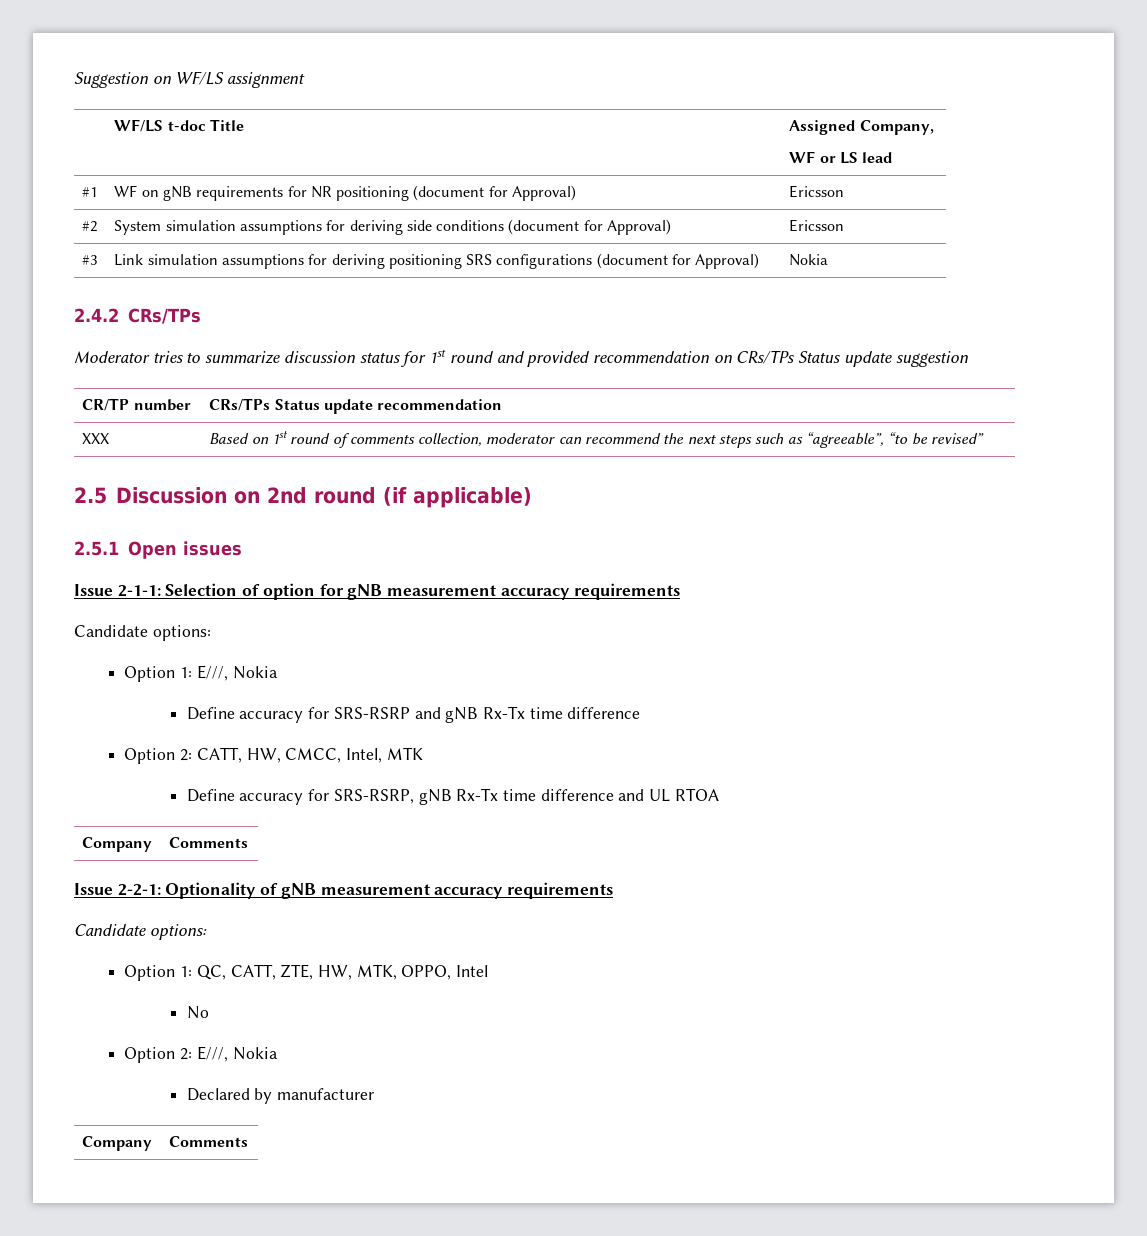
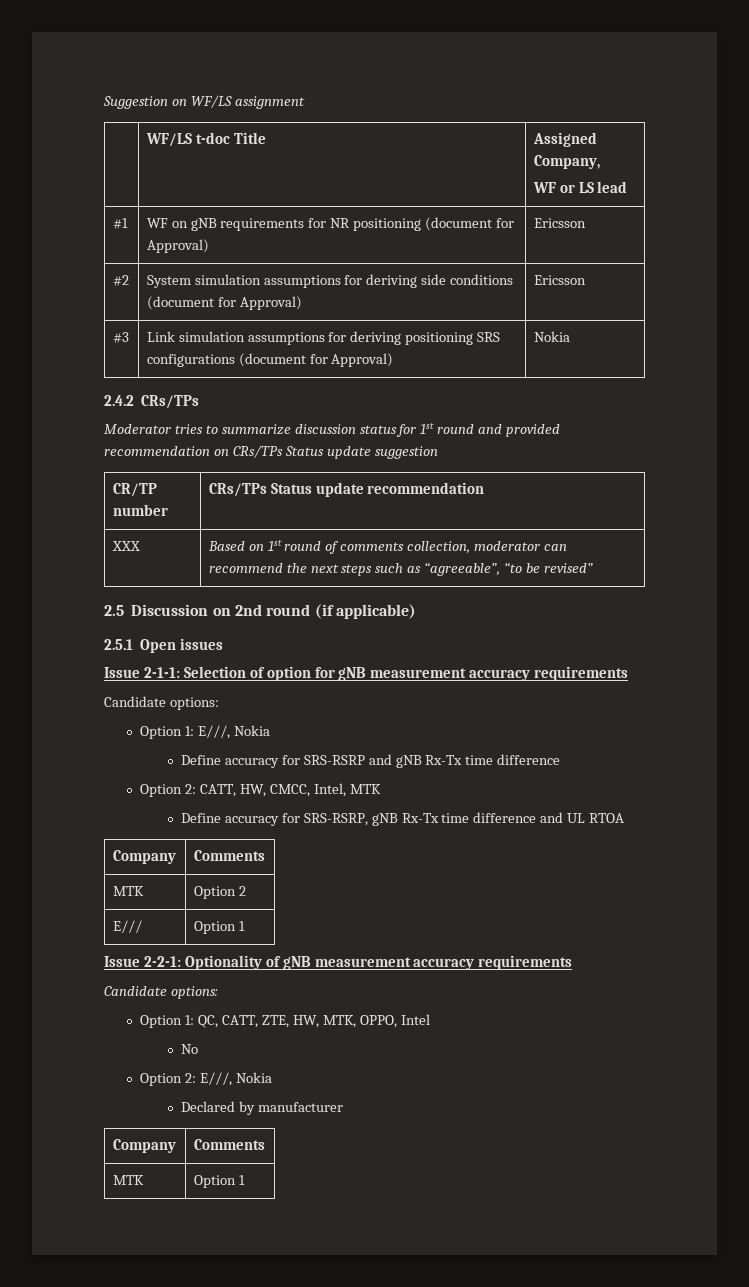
(249, 842) none -> [112,886,144,896] [193,886,246,899] [112,920,142,933] [193,921,245,934] // MTK | Option 2 // E/// | Option 1
(249, 1141) none -> [112,1175,144,1185] [193,1175,245,1188] // MTK | Option 1

